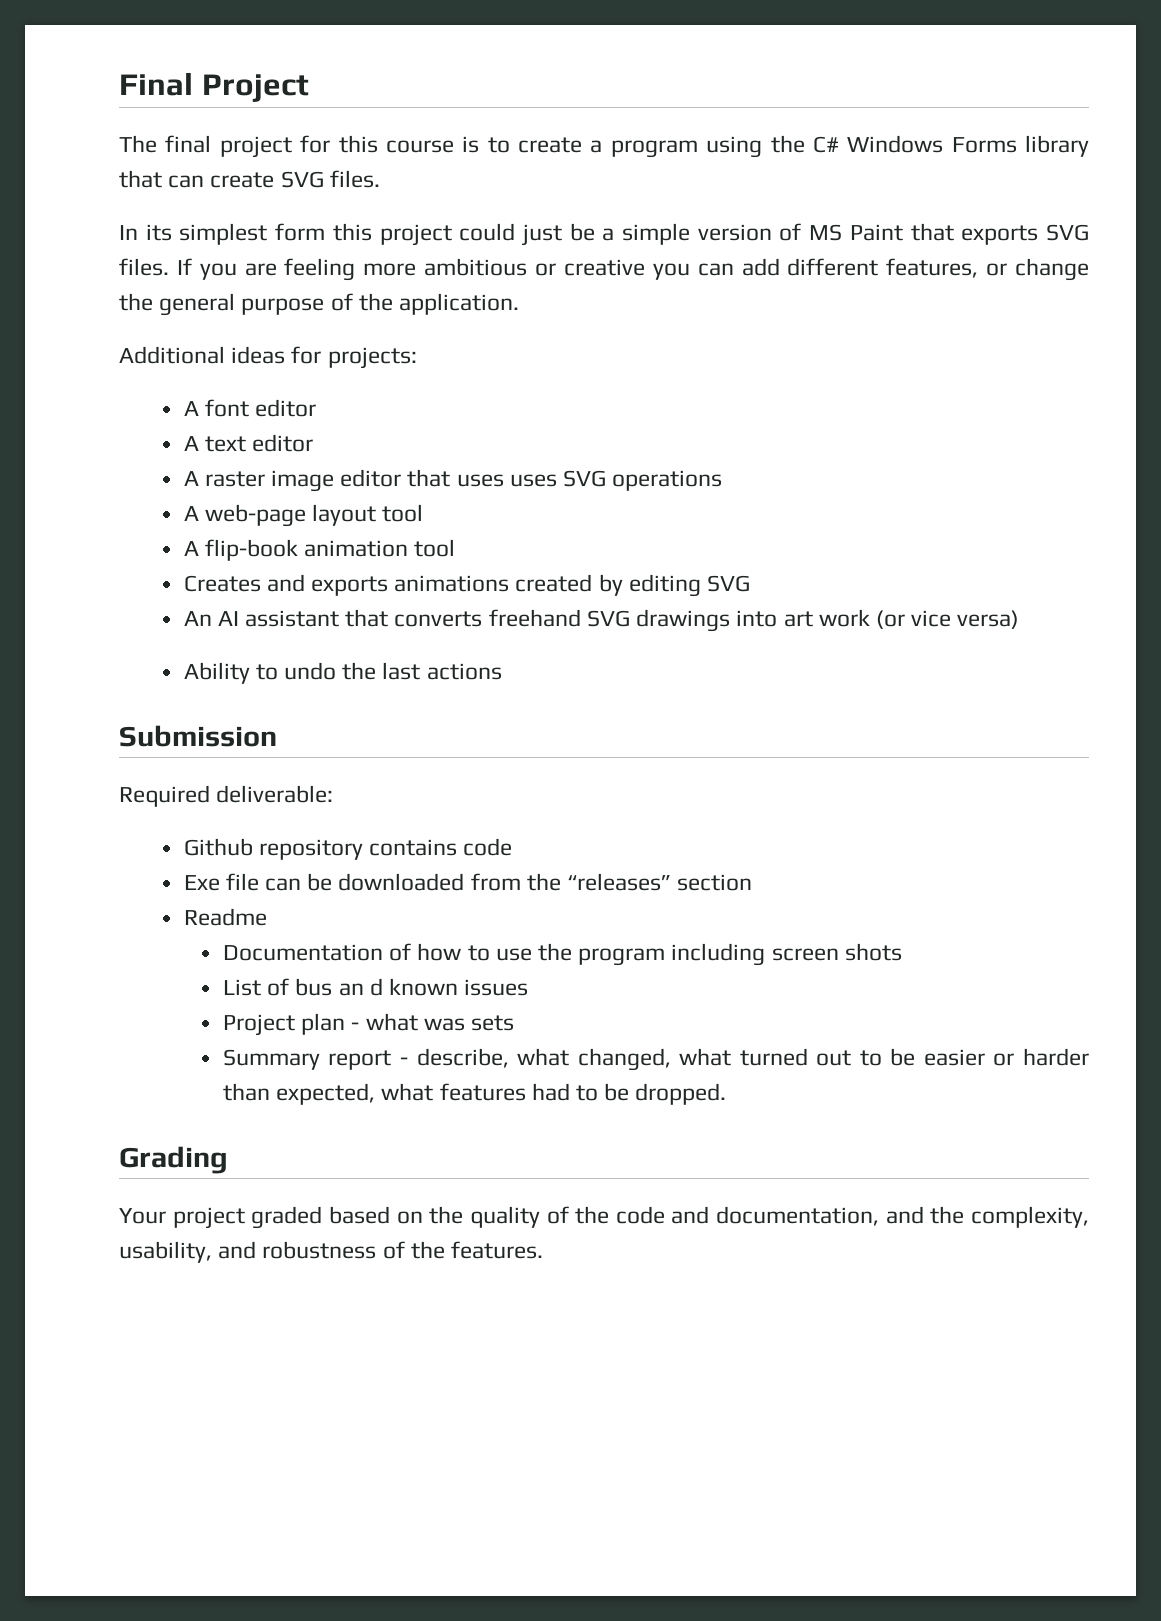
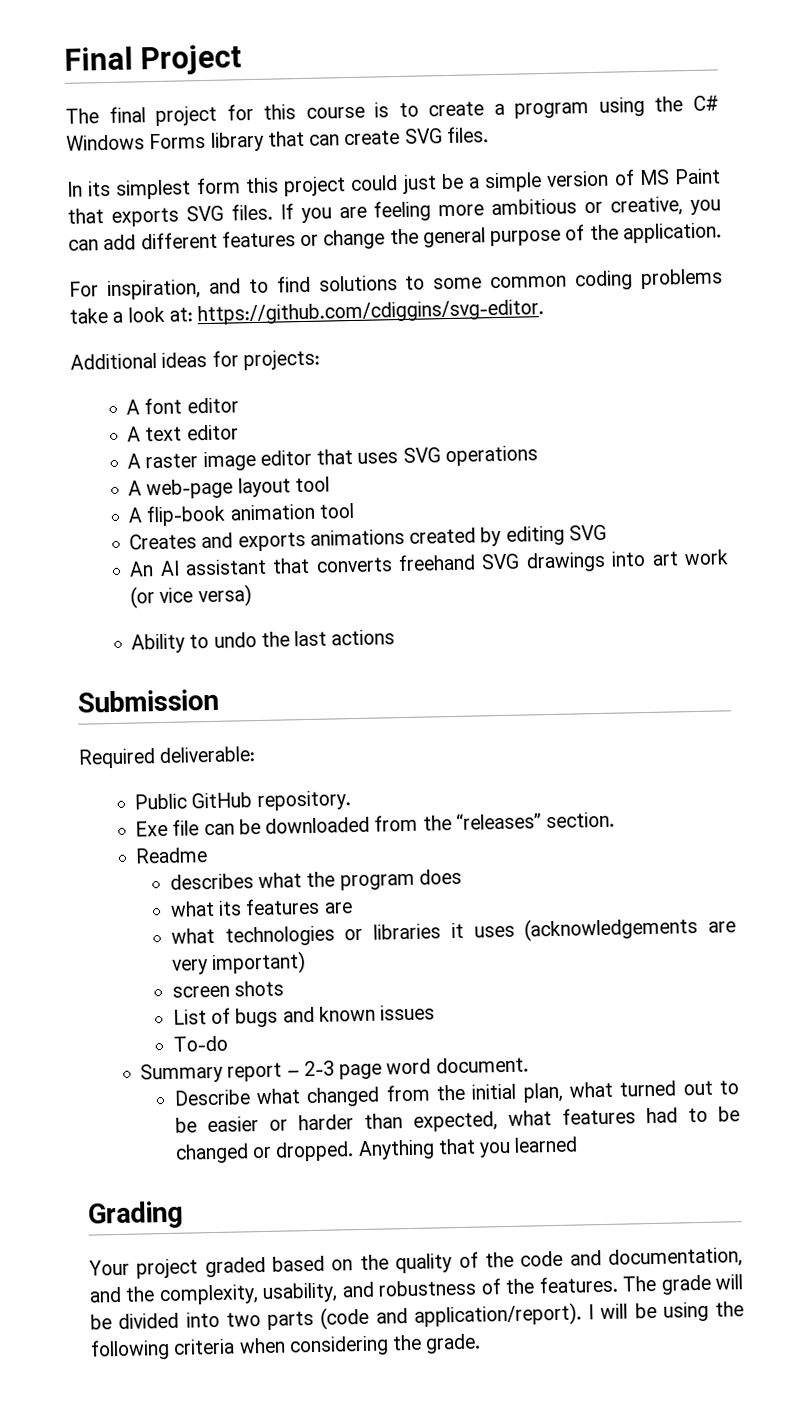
[563,259,645,276] creative -> [610,196,684,217] creative,
[886,258,979,278] features, -> [221,230,296,248] features
(520, 304) none -> [69,268,723,301] [69,299,545,326] // For inspiration, and to find solutions to some common coding problems take a look at: https://github.com/cdiggins/svg-editor.
[509,474,557,487] uses -> (399, 458) none
[183,838,513,860] Github repository contains code -> [134,790,351,812] Public GitHub repository.
[677,874,753,891] section -> [546,811,616,829] section.
[222,943,766,966] Documentation of how to use the program including -> [169,868,462,891] [169,897,353,917] [170,915,736,947] [171,951,307,976] describes what the program does // what its features are // what technologies or libraries it uses (acknowledgements are very important) //
[295,978,383,996] bus an d -> [235,1006,315,1028] bugs and
[222,1013,514,1036] [222,1048,671,1071] Project plan - what was sets // Summary report - describe, what changed, -> [172,1035,228,1052] [140,1056,529,1084] [173,1082,564,1108] To-do // Summary report – 2-3 page word document. // Describe what changed from the initial plan,
(630, 1092) none -> [174,1143,273,1164] changed or
(727, 1094) none -> [357,1136,579,1161] Anything that you learned
(544, 1250) none -> [622,1274,744,1295] [90,1301,744,1330] [90,1333,482,1361] The grade will be divided into two parts (code and application/report). I will be using the following criteria when considering the grade.

